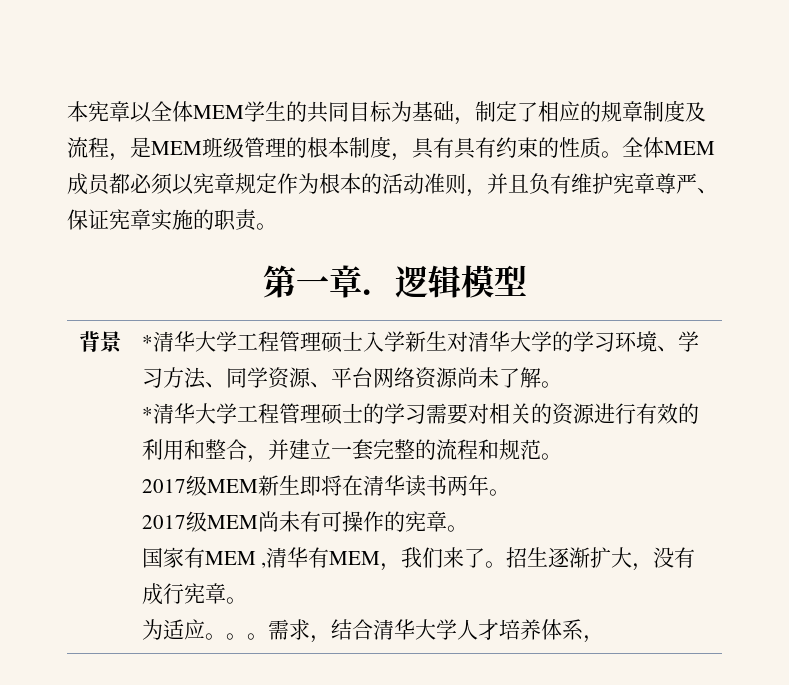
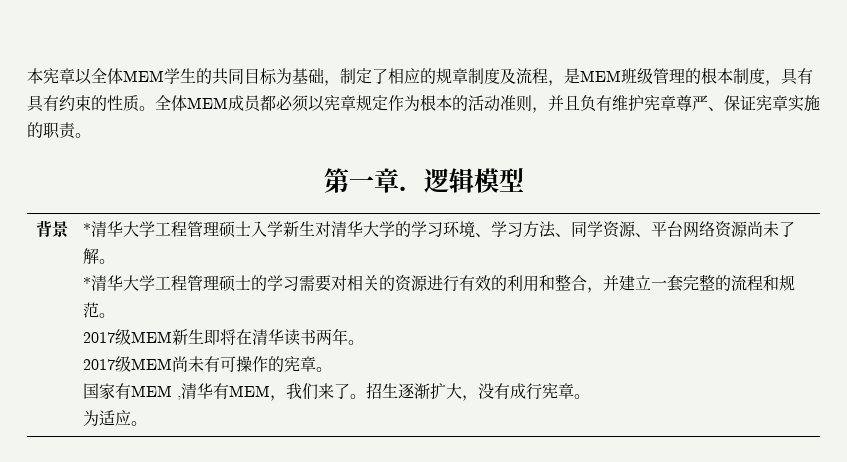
[225,619,604,643] 。。需求，结合清华大学人才培养体系， -> (147, 423) none

